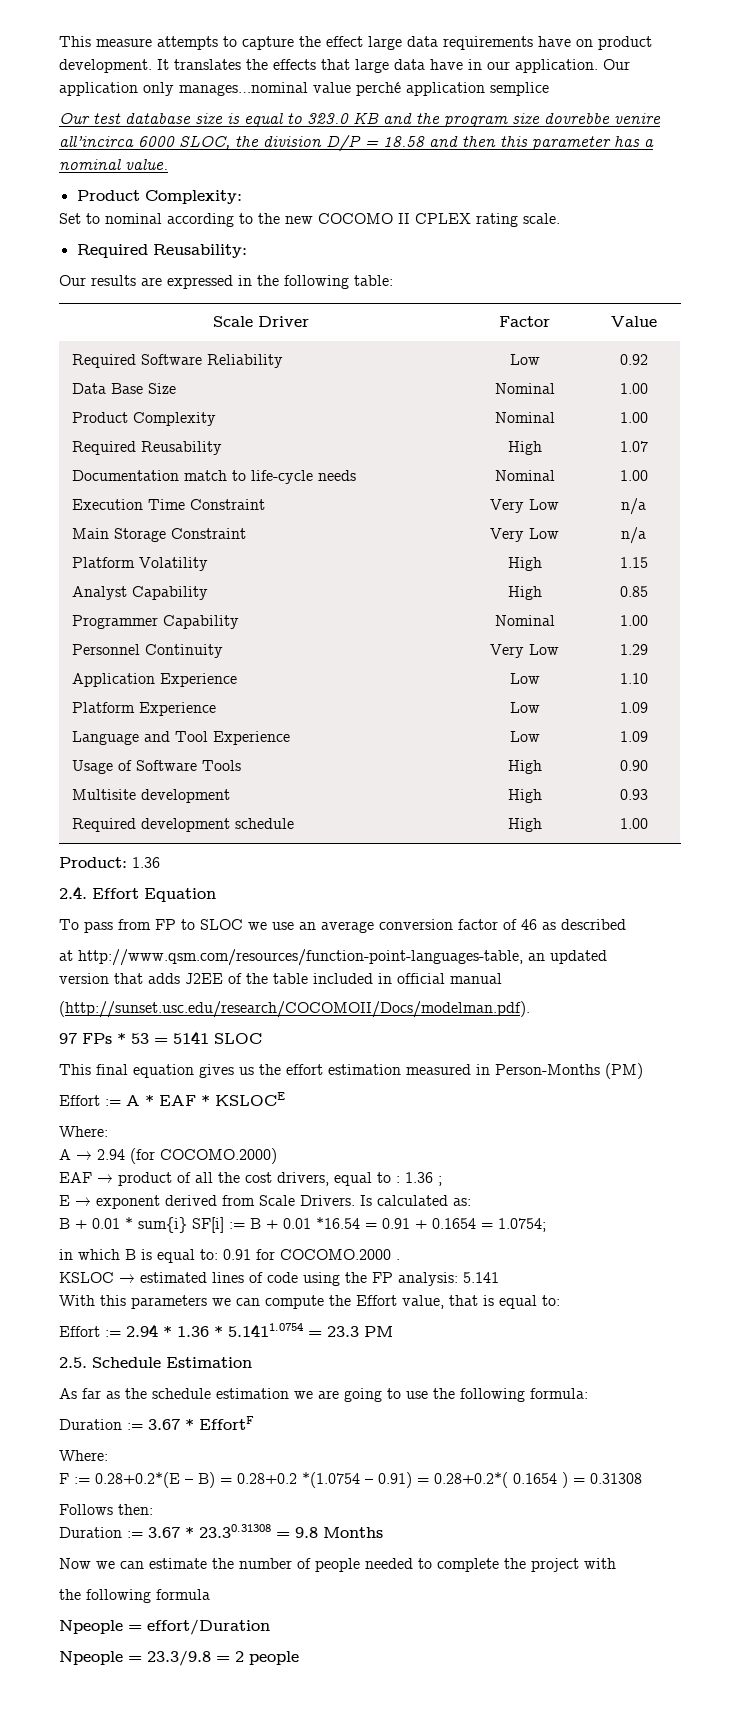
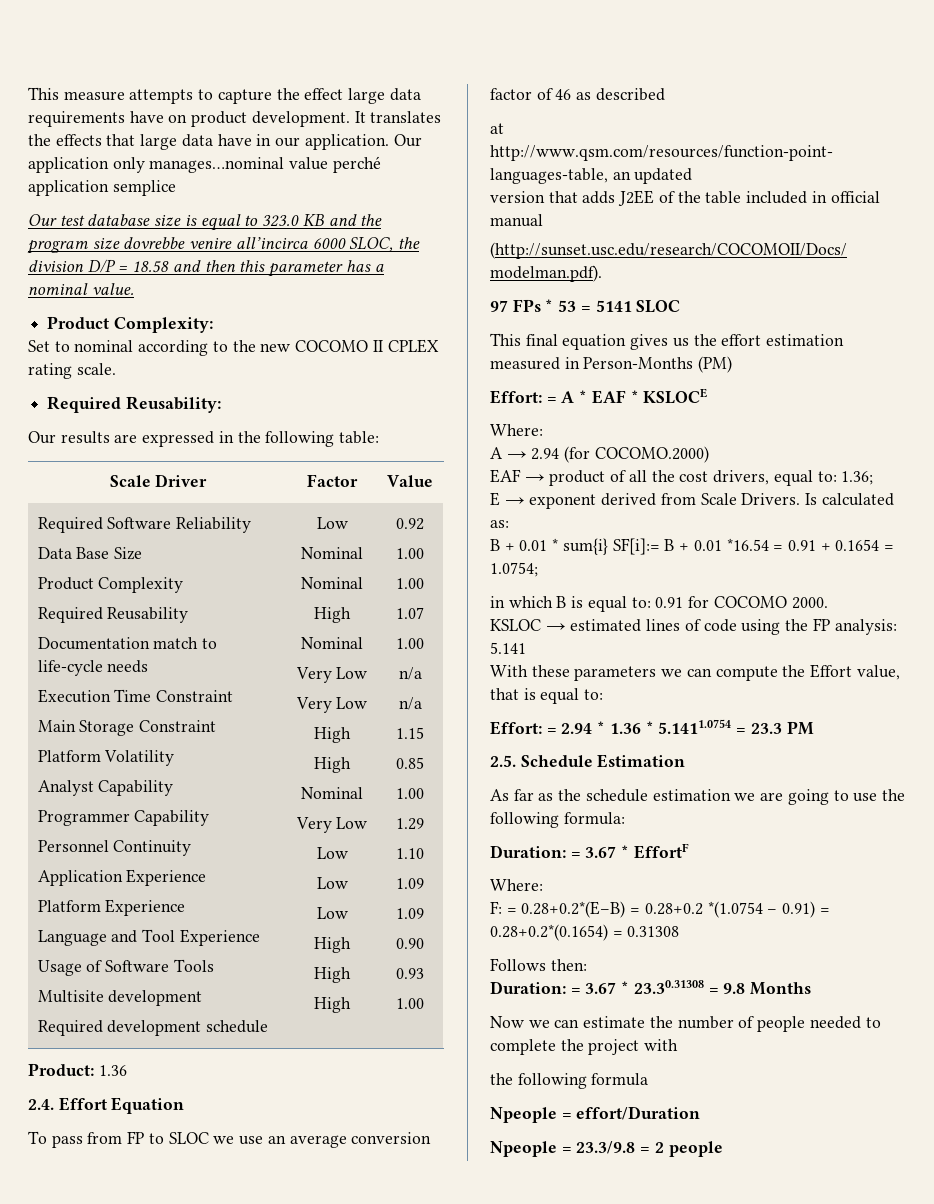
[59,1095,121,1106] Effort := -> [490,390,557,404] Effort: =
[377,1172,442,1186] to : 1.36 ; -> [817,471,874,485] to: 1.36;
[192,1217,245,1233] SF[i] := -> [612,538,660,555] SF[i]:=
[280,1249,400,1260] COCOMO.2000 . -> [713,596,828,609] COCOMO 2000.
[100,1295,126,1306] this -> [531,665,570,677] these
[59,1326,121,1337] Effort := -> [490,721,557,735] Effort: =
[59,1419,143,1430] Duration := -> [490,845,581,858] Duration: =
[59,1472,215,1488] F := 0.28+0.2*(E – B) -> [490,901,626,918] F: = 0.28+0.2*(E–B)
[434,1472,568,1488] 0.28+0.2*( 0.1654 ) -> [490,924,608,941] 0.28+0.2*(0.1654)
[59,1527,143,1538] Duration := -> [490,981,581,994] Duration: =

